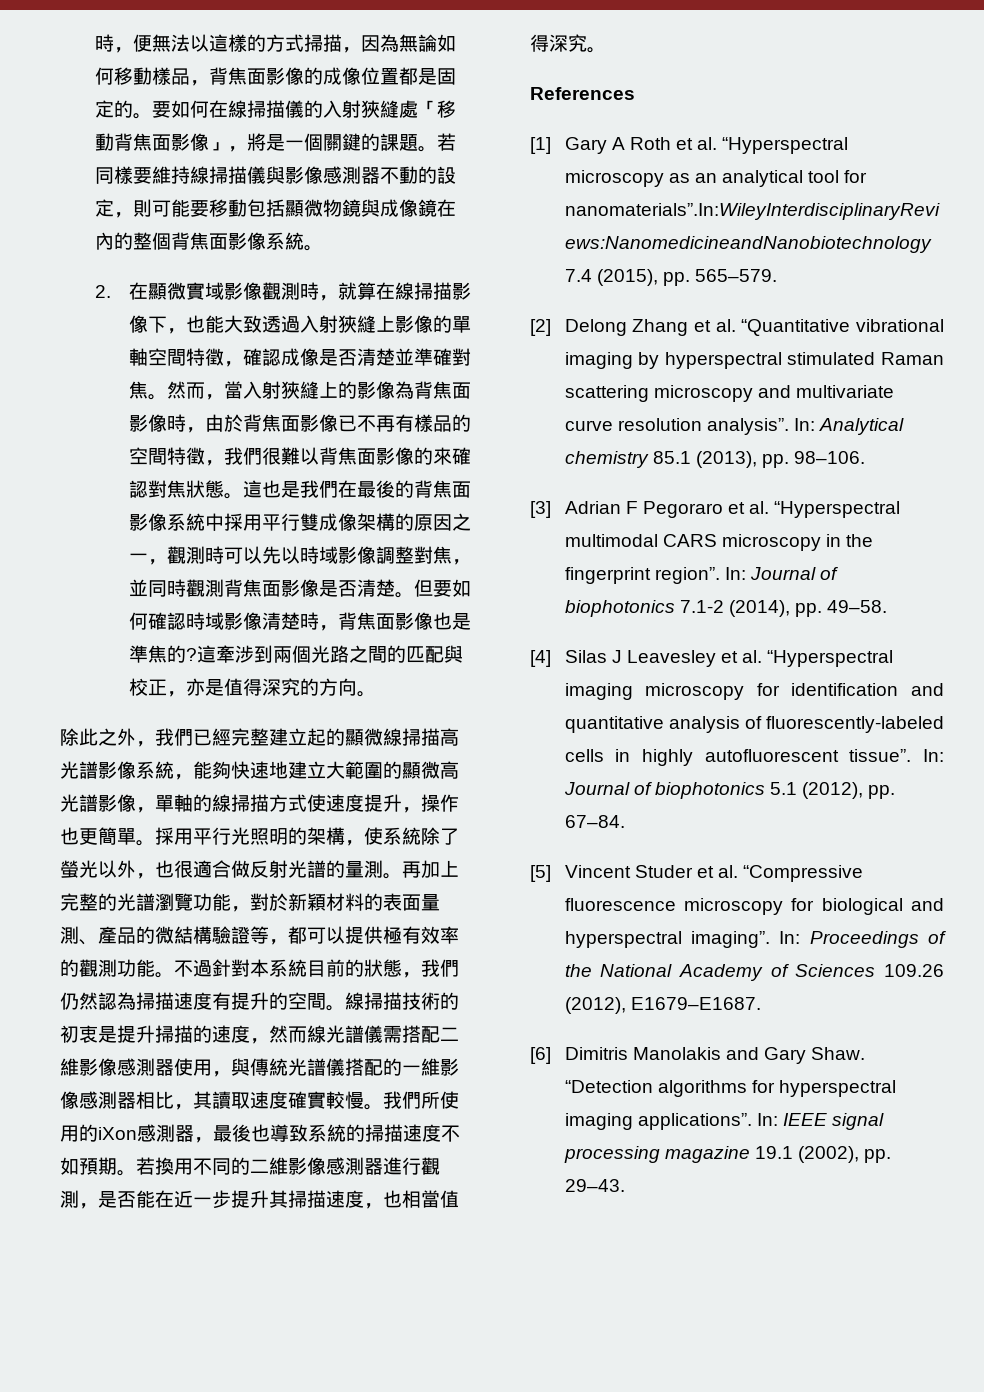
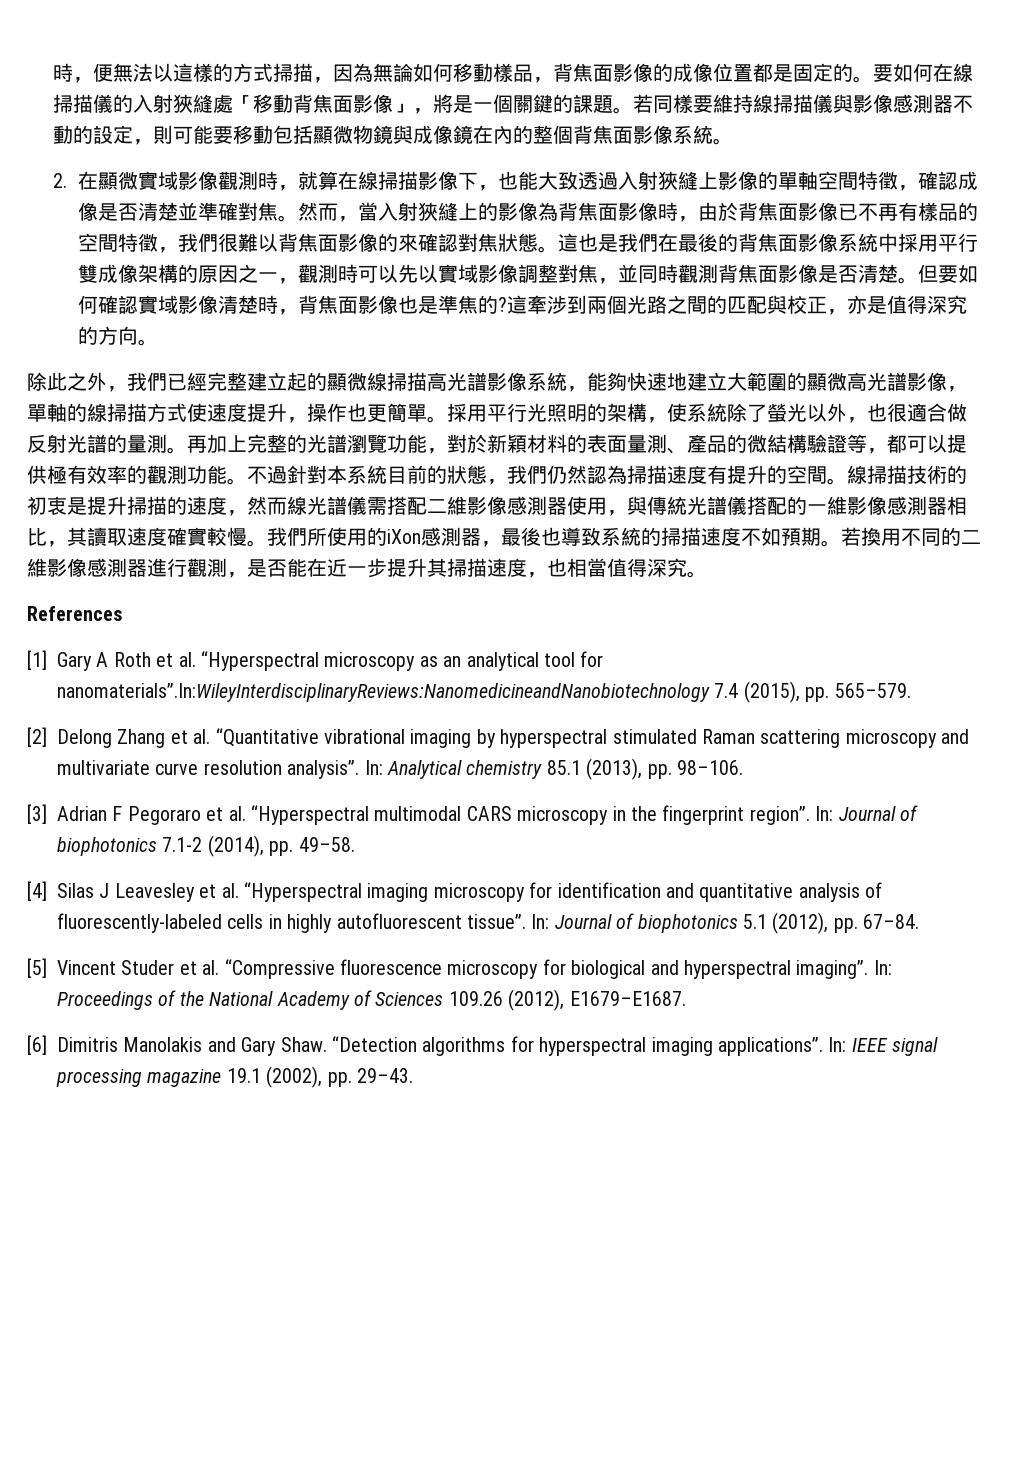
[300,546,320,564] 時 -> [438,264,459,283] 實
[186,612,206,630] 時 -> [138,295,159,314] 實

